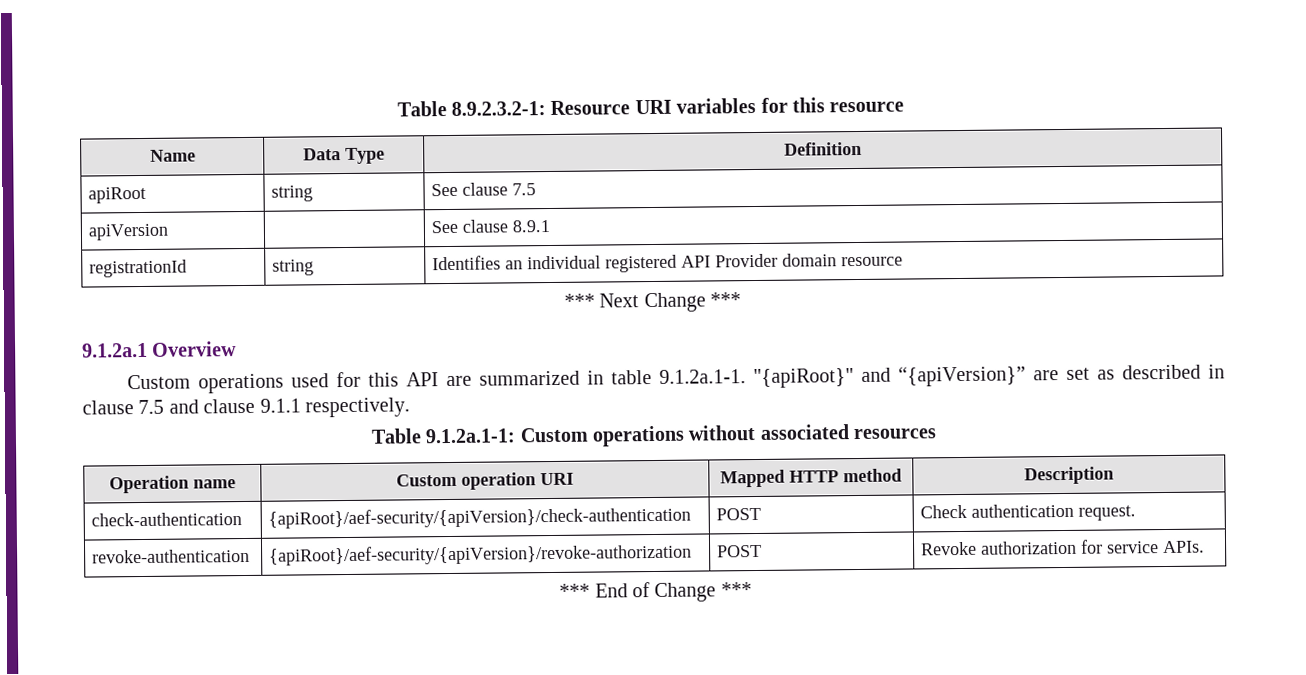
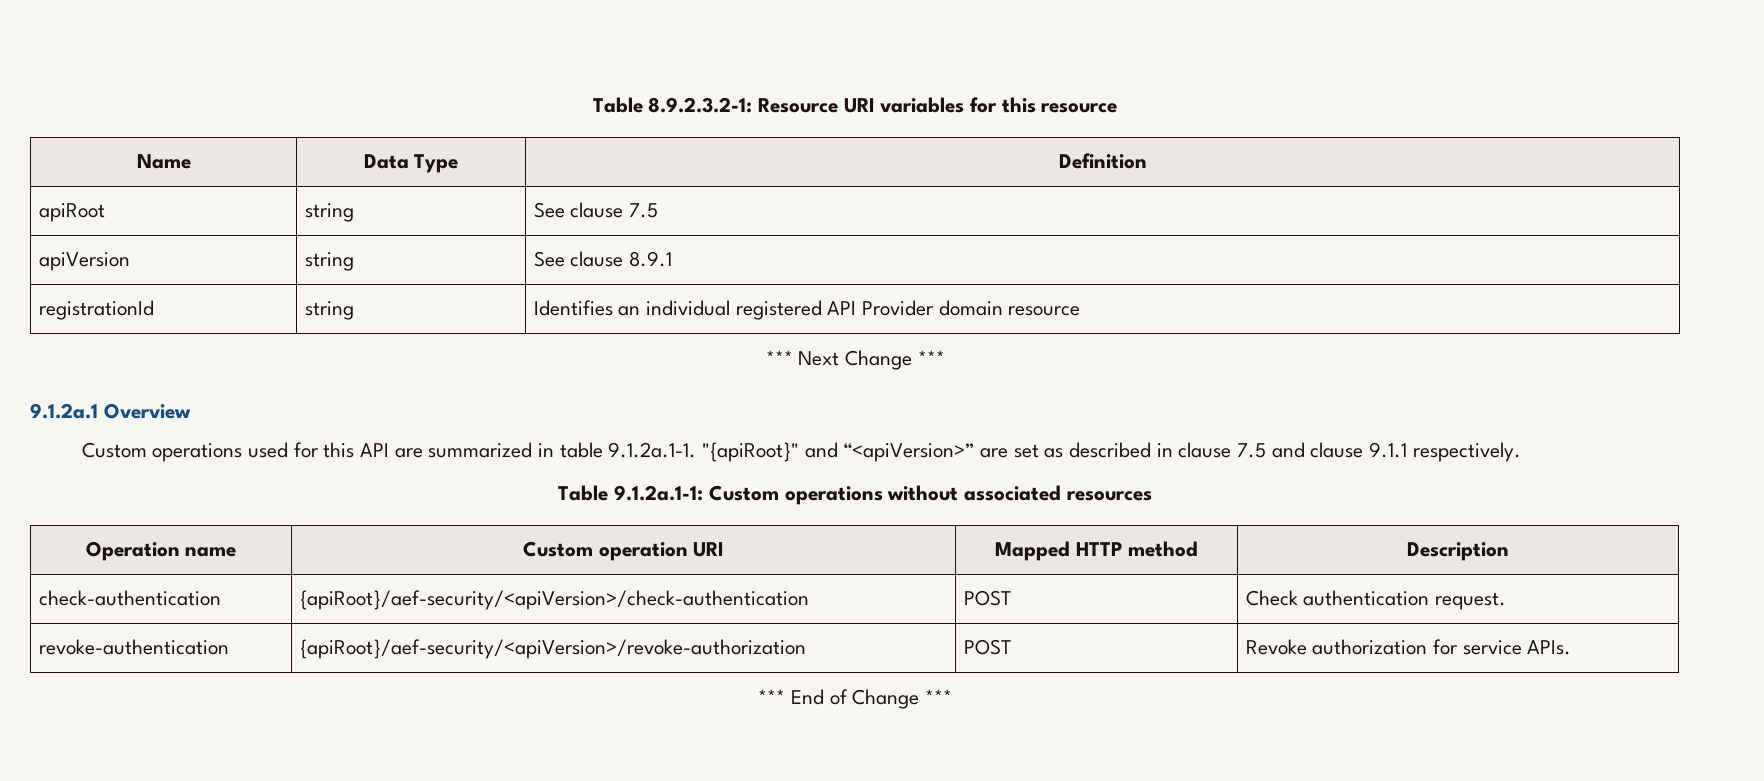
(170, 232) none -> [304,252,354,271] string
[898,365,1027,387] “{apiVersion}” -> [843,443,975,462] “<apiVersion>”
[268,506,692,529] {apiRoot}/aef-security/{apiVersion}/check-authentication -> [299,590,809,610] {apiRoot}/aef-security/<apiVersion>/check-authentication
[269,543,693,566] {apiRoot}/aef-security/{apiVersion}/revoke-authorization -> [299,639,806,659] {apiRoot}/aef-security/<apiVersion>/revoke-authorization

